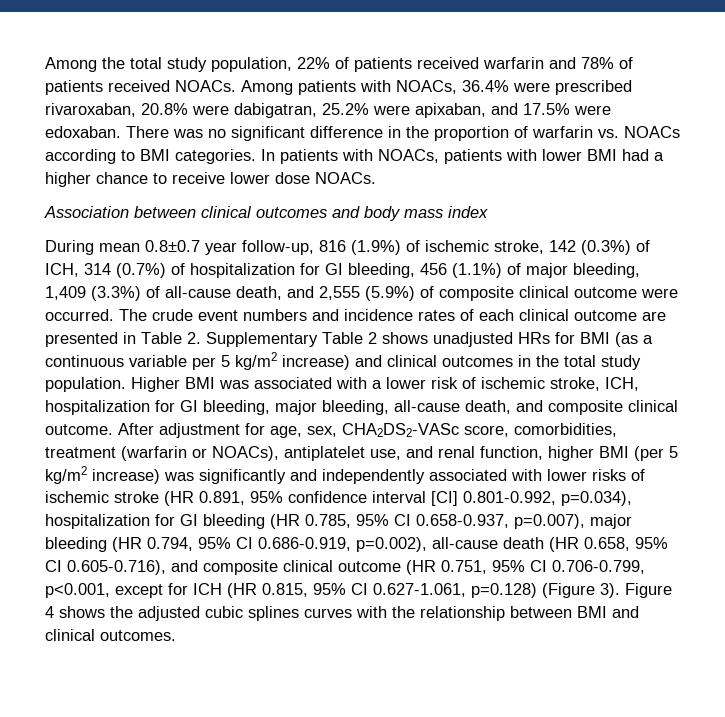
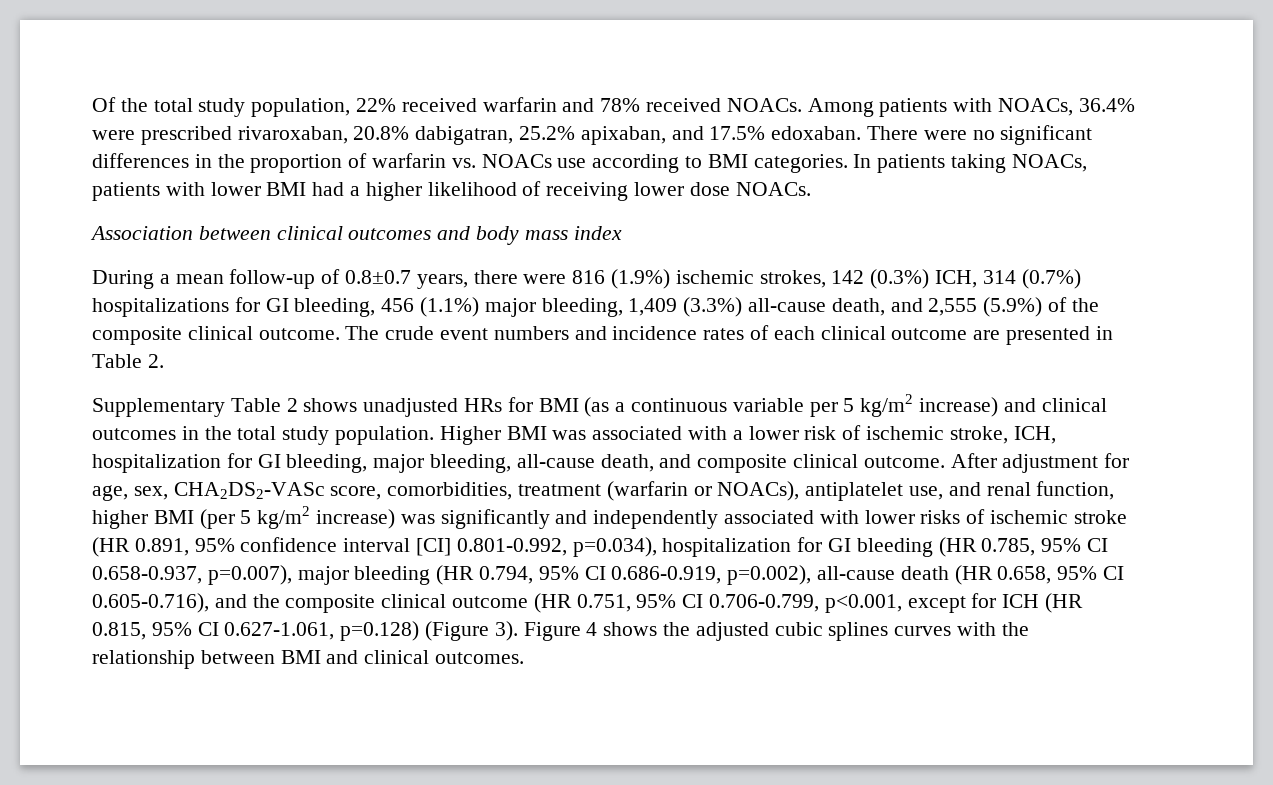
[45,57,97,72] Among -> [92,97,116,112] Of
[335,57,412,72] of patients -> (397, 105) none
[619,57,633,69] [45,80,103,95] of patients -> (641, 105) none
[192,105,229,115] were -> (410, 133) none
[373,105,410,115] were -> (576, 133) none
[574,105,611,115] were -> (766, 133) none
[173,129,203,138] was -> [923,130,967,140] were
[310,126,383,138] difference -> [92,153,189,168] differences
(680, 132) none -> [557,158,587,168] use
[342,149,373,161] with -> [951,154,1007,173] taking
[96,172,225,184] chance to receive -> [427,181,629,201] likelihood of receiving
[99,240,544,255] mean 0.8±0.7 year follow-up, 816 (1.9%) of ischemic stroke, -> [159,269,826,289] a mean follow-up of 0.8±0.7 years, there were 816 (1.9%) ischemic strokes,
[636,240,650,252] of -> (930, 279) none
[171,263,295,278] of hospitalization -> [92,298,229,317] hospitalizations
[507,263,521,275] of -> (480, 307) none
[146,286,160,298] of -> (743, 307) none
[439,286,678,301] [45,309,114,321] composite clinical outcome were occurred. -> [1071,298,1099,312] [92,326,340,345] the composite clinical outcome.
(201, 338) none -> (164, 361) //
(198, 566) none -> [252,594,280,608] the

